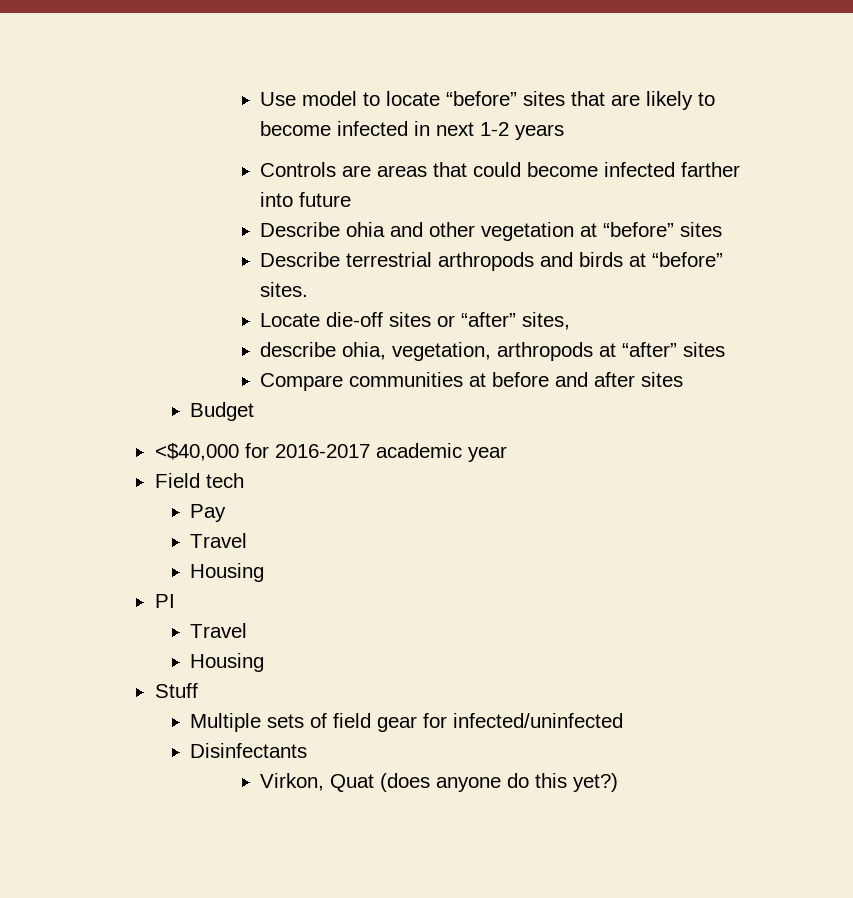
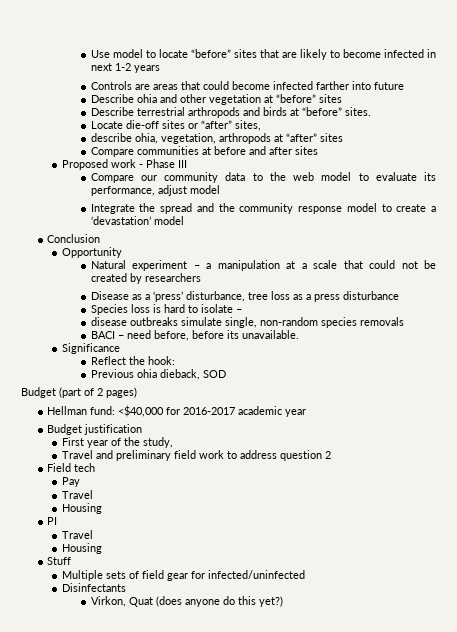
[189,402,254,421] Budget // -> [61,159,187,170] [90,172,437,183] [90,185,220,196] [90,203,437,214] [90,216,184,225] [47,234,101,243] [61,247,122,258] [90,260,436,271] [90,273,201,284] [90,291,399,302] [90,304,242,315] [90,317,404,328] [90,330,299,341] [61,343,120,354] [90,356,175,365] [90,369,226,380] [21,387,137,398] [47,406,116,415] Proposed work - Phase III // Compare our community data to the web model to evaluate its performance, adjust model // Integrate the spread and the community response model to create a ‘devastation’ model // Conclusion // Opportunity // Natural experiment – a manipulation at a scale that could not be created by researchers // Disease as a ‘press’ disturbance, tree loss as a press disturbance // Species loss is hard to isolate – // disease outbreaks simulate single, non-random species removals // BACI – need before, before its unavailable. // Significance // Reflect the hook: // Previous ohia dieback, SOD // Budget (part of 2 pages) // Hellman fund:
(507, 454) none -> [47,424,143,435] [61,437,173,448] [61,450,331,461] // Budget justification // First year of the study, // Travel and preliminary field work to address question 2

